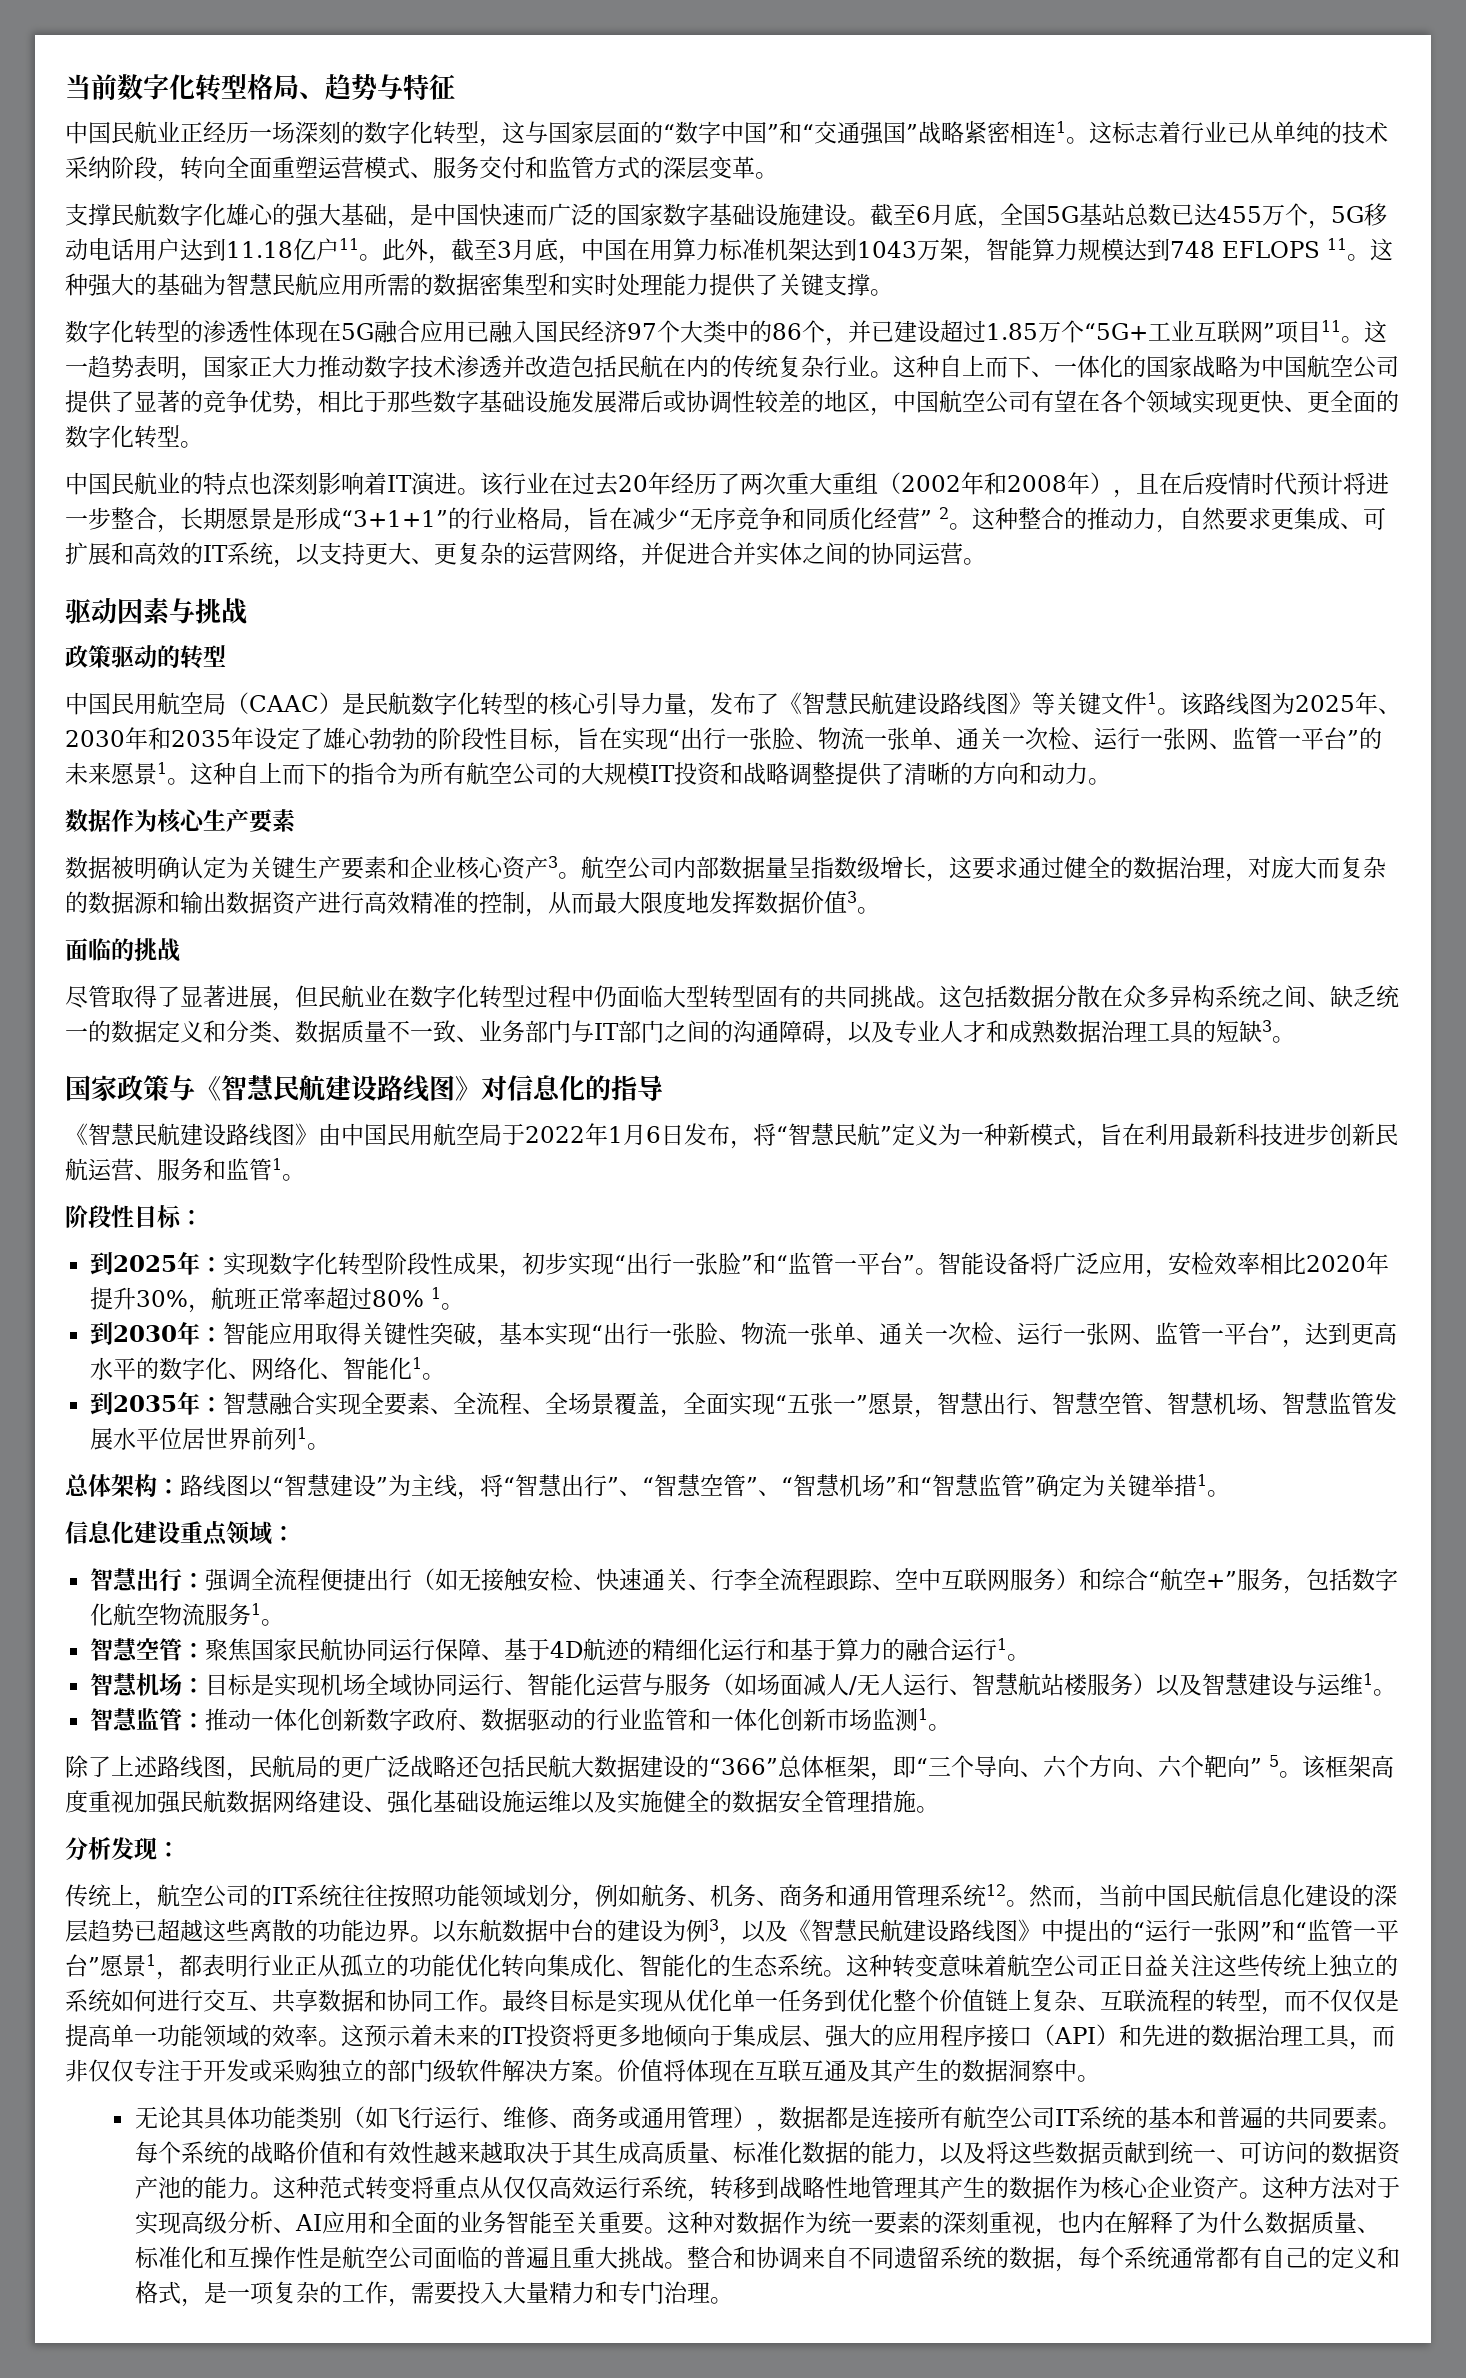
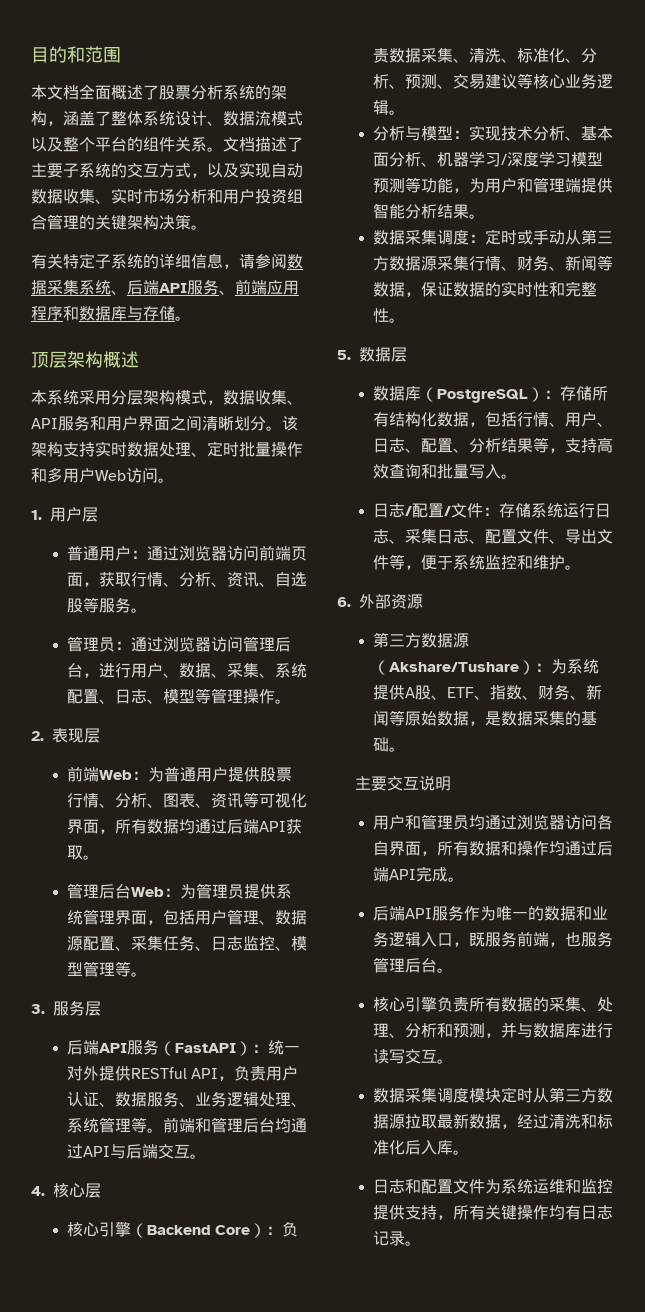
[65,73,455,101] [65,121,1066,147] [1066,121,1388,144] [65,156,778,182] [65,203,1387,229] [65,238,359,261] [359,238,1347,264] [1347,238,1393,261] [65,273,893,297] [65,320,1341,346] [1341,320,1387,343] [65,355,1399,381] [65,390,1399,416] [65,425,203,449] [65,472,1389,498] [65,507,949,533] [949,507,1386,533] [65,542,986,568] [65,597,247,625] [65,645,226,669] [65,692,1157,718] [1157,692,1401,716] [65,727,1382,753] [65,762,167,785] [167,762,1111,786] [65,809,296,834] [65,856,558,880] [558,856,1386,882] [65,891,857,917] [857,907,880,914] [65,938,180,962] [65,985,1399,1011] [65,1020,1272,1046] [1272,1036,1295,1043] [65,1075,663,1102] [65,1123,1398,1149] [65,1158,282,1181] [282,1174,305,1181] [65,1205,203,1228] [90,1251,1390,1278] [90,1287,442,1313] [441,1303,465,1310] [90,1321,1398,1348] [90,1357,423,1380] [422,1373,446,1380] [90,1391,1398,1418] [90,1427,308,1450] [307,1443,331,1450] [65,1474,1207,1500] [1207,1490,1230,1497] [65,1520,295,1546] [90,1568,1399,1594] [90,1603,262,1626] [261,1619,285,1626] [90,1638,1008,1662] [1007,1654,1031,1661] [90,1673,1374,1697] [1373,1689,1397,1696] [90,1708,929,1731] [928,1724,952,1731] [65,1755,1279,1781] [1279,1755,1394,1779] [65,1790,939,1814] [65,1837,180,1861] [65,1884,1006,1910] [1006,1884,1397,1910] [65,1919,719,1943] [719,1919,1399,1945] [65,1954,156,1977] [156,1954,1398,1980] [65,1989,1399,2015] [65,2024,1395,2050] [65,2059,1100,2083] [134,2106,1401,2132] [134,2141,1401,2167] [134,2176,1400,2202] [134,2211,1380,2237] [134,2246,1400,2272] [134,2281,710,2307] 当前数字化转型格局、趋势与特征 // 中国民航业正经历一场深刻的数字化转型，这与国家层面的“数字中国”和“交通强国”战略紧密相连1。这标志着行业已从单纯的技术采纳阶段，转向全面重塑运营模式、服务交付和监管方式的深层变革。 // 支撑民航数字化雄心的强大基础，是中国快速而广泛的国家数字基础设施建设。截至6月底，全国5G基站总数已达455万个，5G移动电话用户达到11.18亿户11。此外，截至3月底，中国在用算力标准机架达到1043万架，智能算力规模达到748 EFLOPS 11。这种强大的基础为智慧民航应用所需的数据密集型和实时处理能力提供了关键支撑。 // 数字化转型的渗透性体现在5G融合应用已融入国民经济97个大类中的86个，并已建设超过1.85万个“5G+工业互联网”项目11。这一趋势表明，国家正大力推动数字技术渗透并改造包括民航在内的传统复杂行业。这种自上而下、一体化的国家战略为中国航空公司提供了显著的竞争优势，相比于那些数字基础设施发展滞后或协调性较差的地区，中国航空公司有望在各个领域实现更快、更全面的数字化转型。 // 中国民航业的特点也深刻影响着IT演进。该行业在过去20年经历了两次重大重组（2002年和2008年），且在后疫情时代预计将进一步整合，长期愿景是形成“3+1+1”的行业格局，旨在减少“无序竞争和同质化经营” 2。这种整合的推动力，自然要求更集成、可扩展和高效的IT系统，以支持更大、更复杂的运营网络，并促进合并实体之间的协同运营。 // 驱动因素与挑战 // 政策驱动的转型 // 中国民用航空局（CAAC）是民航数字化转型的核心引导力量，发布了《智慧民航建设路线图》等关键文件1。该路线图为2025年、2030年和2035年设定了雄心勃勃的阶段性目标，旨在实现“出行一张脸、物流一张单、通关一次检、运行一张网、监管一平台”的未来愿景1。这种自上而下的指令为所有航空公司的大规模IT投资和战略调整提供了清晰的方向和动力。 // 数据作为核心生产要素 // 数据被明确认定为关键生产要素和企业核心资产3。航空公司内部数据量呈指数级增长，这要求通过健全的数据治理，对庞大而复杂的数据源和输出数据资产进行高效精准的控制，从而最大限度地发挥数据价值3。 // 面临的挑战 // 尽管取得了显著进展，但民航业在数字化转型过程中仍面临大型转型固有的共同挑战。这包括数据分散在众多异构系统之间、缺乏统一的数据定义和分类、数据质量不一致、业务部门与IT部门之间的沟通障碍，以及专业人才和成熟数据治理工具的短缺3。 // 国家政策与《智慧民航建设路线图》对信息化的指导 // 《智慧民航建设路线图》由中国民用航空局于2022年1月6日发布，将“智慧民航”定义为一种新模式，旨在利用最新科技进步创新民航运营、服务和监管1。 // 阶段性目标： // 到2025年：实现数字化转型阶段性成果，初步实现“出行一张脸”和“监管一平台”。智能设备将广泛应用，安检效率相比2020年提升30%，航班正常率超过80% 1。 // 到2030年：智能应用取得关键性突破，基本实现“出行一张脸、物流一张单、通关一次检、运行一张网、监管一平台”，达到更高水平的数字化、网络化、智能化1。 // 到2035年：智慧融合实现全要素、全流程、全场景覆盖，全面实现“五张一”愿景，智慧出行、智慧空管、智慧机场、智慧监管发展水平位居世界前列1。 // 总体架构：路线图以“智慧建设”为主线，将“智慧出行”、“智慧空管”、“智慧机场”和“智慧监管”确定为关键举措1。 // 信息化建设重点领域： // 智慧出行：强调全流程便捷出行（如无接触安检、快速通关、行李全流程跟踪、空中互联网服务）和综合“航空+”服务，包括数字化航空物流服务1。 // 智慧空管：聚焦国家民航协同运行保障、基于4D航迹的精细化运行和基于算力的融合运行1。 // 智慧机场：目标是实现机场全域协同运行、智能化运营与服务（如场面减人/无人运行、智慧航站楼服务）以及智慧建设与运维1。 // 智慧监管：推动一体化创新数字政府、数据驱动的行业监管和一体化创新市场监测1。 // 除了上述路线图，民航局的更广泛战略还包括民航大数据建设的“366”总体框架，即“三个导向、六个方向、六个靶向” 5。该框架高度重视加强民航数据网络建设、强化基础设施运维以及实施健全的数据安全管理措施。 // 分析发现： // 传统上，航空公司的IT系统往往按照功能领域划分，例如航务、机务、商务和通用管理系统12。然而，当前中国民航信息化建设的深层趋势已超越这些离散的功能边界。以东航数据中台的建设为例3，以及《智慧民航建设路线图》中提出的“运行一张网”和“监管一平台”愿景1，都表明行业正从孤立的功能优化转向集成化、智能化的生态系统。这种转变意味着航空公司正日益关注这些传统上独立的系统如何进行交互、共享数据和协同工作。最终目标是实现从优化单一任务到优化整个价值链上复杂、互联流程的转型，而不仅仅是提高单一功能领域的效率。这预示着未来的IT投资将更多地倾向于集成层、强大的应用程序接口（API）和先进的数据治理工具，而非仅仅专注于开发或采购独立的部门级软件解决方案。价值将体现在互联互通及其产生的数据洞察中。 // 无论其具体功能类别（如飞行运行、维修、商务或通用管理），数据都是连接所有航空公司IT系统的基本和普遍的共同要素。每个系统的战略价值和有效性越来越取决于其生成高质量、标准化数据的能力，以及将这些数据贡献到统一、可访问的数据资产池的能力。这种范式转变将重点从仅仅高效运行系统，转移到战略性地管理其产生的数据作为核心企业资产。这种方法对于实现高级分析、AI应用和全面的业务智能至关重要。这种对数据作为统一要素的深刻重视，也内在解释了为什么数据质量、标准化和互操作性是航空公司面临的普遍且重大挑战。整合和协调来自不同遗留系统的数据，每个系统通常都有自己的定义和格式，是一项复杂的工作，需要投入大量精力和专门治理 -> [31,46,121,63] [31,84,287,100] [31,111,303,126] [31,137,303,152] [31,162,303,178] [31,188,303,204] [31,214,207,230] [31,253,303,269] [31,279,299,295] [31,306,191,321] [31,351,139,368] [31,390,303,405] [31,415,298,431] [31,441,303,457] [31,467,174,483] [31,507,98,522] [67,545,308,561] [67,572,308,587] [67,597,148,613] [67,636,292,652] [67,663,308,678] [67,688,292,704] [31,728,100,743] [67,766,293,782] [67,792,308,808] [67,819,303,834] [67,845,100,860] [67,883,293,899] [67,909,308,925] [67,935,308,951] [67,961,148,977] [31,1000,101,1016] [67,1039,301,1056] [67,1065,299,1081] [67,1091,308,1107] [67,1117,308,1133] [67,1144,207,1159] [31,1183,101,1198] [67,1222,299,1238] [373,47,598,63] [373,73,614,89] [373,100,406,115] [373,125,614,141] [373,151,604,167] [373,177,614,193] [373,203,486,219] [373,229,614,245] [373,255,614,271] [373,281,598,297] [373,308,406,323] [337,347,407,362] [373,386,609,403] [373,411,614,427] [373,437,614,453] [373,463,518,479] [373,503,612,518] [373,529,614,544] [373,554,582,570] [337,594,423,609] [373,632,470,648] [373,659,600,675] [373,684,603,700] [373,710,598,726] [373,737,406,752] [355,775,452,791] [373,814,614,830] [373,841,614,856] [373,866,465,882] [373,905,609,921] [373,931,614,947] [373,957,454,973] [373,996,614,1012] [373,1022,614,1038] [373,1049,454,1064] [373,1087,614,1103] [373,1113,614,1129] [373,1140,470,1155] [373,1179,614,1194] [373,1205,614,1220] [373,1231,406,1246] 目的和范围 // 本文档全面概述了股票分析系统的架构，涵盖了整体系统设计、数据流模式以及整个平台的组件关系。文档描述了主要子系统的交互方式，以及实现自动数据收集、实时市场分析和用户投资组合管理的关键架构决策。 // 有关特定子系统的详细信息，请参阅数据采集系统、后端API服务、前端应用程序和数据库与存储。 // 顶层架构概述 // 本系统采用分层架构模式，数据收集、API服务和用户界面之间清晰划分。该架构支持实时数据处理、定时批量操作和多用户Web访问。 // 1.用户层 // 普通用户：通过浏览器访问前端页面，获取行情、分析、资讯、自选股等服务。 // 管理员：通过浏览器访问管理后台，进行用户、数据、采集、系统配置、日志、模型等管理操作。 // 2.表现层 // 前端Web：为普通用户提供股票行情、分析、图表、资讯等可视化界面，所有数据均通过后端API获取。 // 管理后台Web：为管理员提供系统管理界面，包括用户管理、数据源配置、采集任务、日志监控、模型管理等。 // 3.服务层 // 后端API服务（FastAPI）：统一对外提供RESTful API，负责用户认证、数据服务、业务逻辑处理、系统管理等。前端和管理后台均通过API与后端交互。 // 4.核心层 // 核心引擎（Backend Core）：负责数据采集、清洗、标准化、分析、预测、交易建议等核心业务逻辑。 // 分析与模型：实现技术分析、基本面分析、机器学习/深度学习模型预测等功能，为用户和管理端提供智能分析结果。 // 数据采集调度：定时或手动从第三方数据源采集行情、财务、新闻等数据，保证数据的实时性和完整性。 // 5.数据层 // 数据库（PostgreSQL）：存储所有结构化数据，包括行情、用户、日志、配置、分析结果等，支持高效查询和批量写入。 // 日志/配置/文件：存储系统运行日志、采集日志、配置文件、导出文件等，便于系统监控和维护。 // 6.外部资源 // 第三方数据源（Akshare/Tushare）：为系统提供A股、ETF、指数、财务、新闻等原始数据，是数据采集的基础。 // 主要交互说明 // 用户和管理员均通过浏览器访问各自界面，所有数据和操作均通过后端API完成。 // 后端API服务作为唯一的数据和业务逻辑入口，既服务前端，也服务管理后台。 // 核心引擎负责所有数据的采集、处理、分析和预测，并与数据库进行读写交互。 // 数据采集调度模块定时从第三方数据源拉取最新数据，经过清洗和标准化后入库。 // 日志和配置文件为系统运维和监控提供支持，所有关键操作均有日志记录

